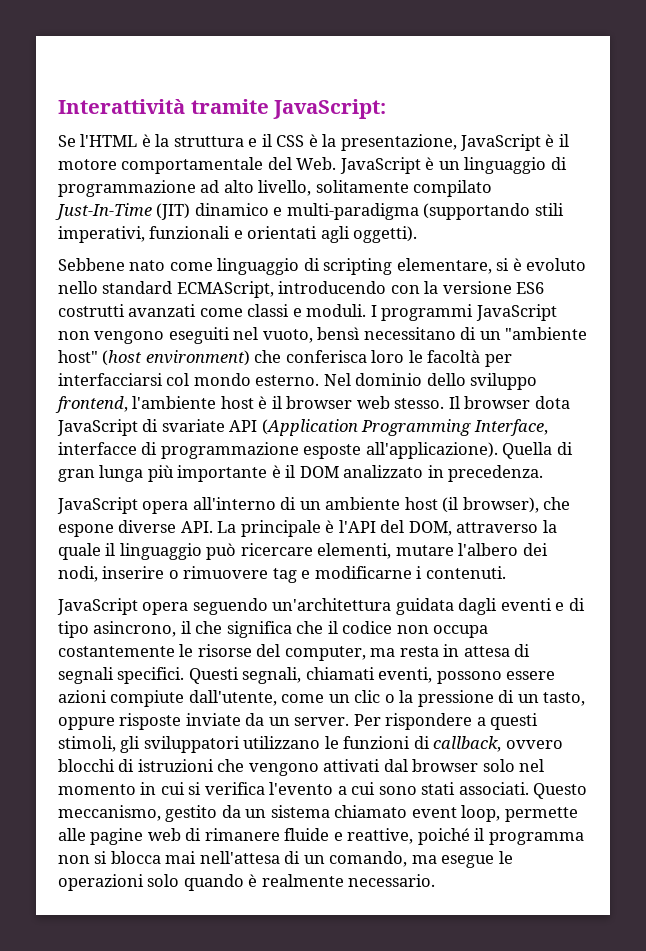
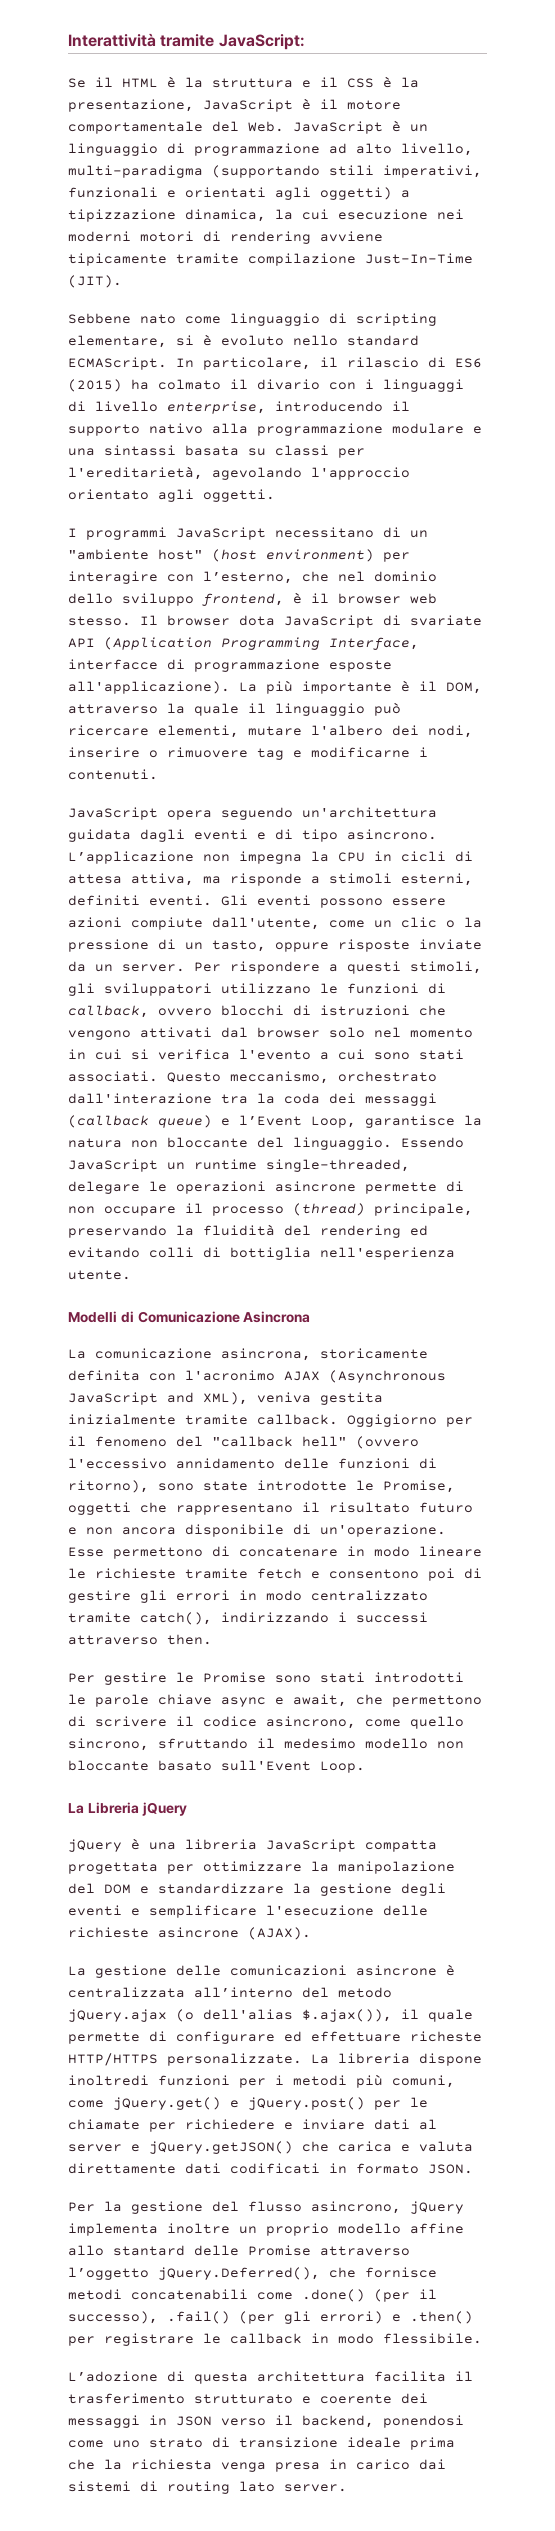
[80,134,138,147] l'HTML -> [95,77,158,88] il HTML
[315,180,493,197] [55,203,283,220] solitamente compilato Just-In-Time (JIT) dinamico e -> (473, 149) none
[353,226,418,243] oggetti). -> [320,187,410,200] [68,209,464,222] [68,231,383,244] [68,253,473,266] [68,275,122,288] oggetti) a tipizzazione dinamica, la cui esecuzione nei moderni motori di rendering avviene tipicamente tramite compilazione Just-In-Time (JIT).
[176,281,545,298] [58,304,557,321] [58,327,361,344] ECMAScript, introducendo con la versione ES6 costrutti avanzati come classi e moduli. I programmi JavaScript non vengono eseguiti nel vuoto, bensì -> [68,357,482,370] [68,379,464,392] [68,401,410,414] [68,423,482,436] [68,445,365,458] [68,466,410,480] [68,489,275,502] [68,527,266,540] ECMAScript. In particolare, il rilascio di ES6 (2015) ha colmato il divario con i linguaggi di livello enterprise, introducendo il supporto nativo alla programmazione modulare e una sintassi basata su classi per l'ereditarietà, agevolando l'approccio orientato agli oggetti. // I programmi JavaScript
[254,350,512,367] [58,373,351,386] che conferisca loro le facoltà per interfacciarsi col mondo esterno. Nel -> [383,552,410,562] [68,571,365,584] per interagire con l’esterno, che nel
[132,396,254,409] l'ambiente host -> (284, 599) none
[502,442,573,459] [58,465,544,482] [57,497,571,514] [58,520,405,537] Quella di gran lunga più importante è il DOM analizzato in precedenza. // JavaScript opera all'interno di un ambiente host (il browser), che espone diverse API. La principale è l'API del -> [239,680,437,694] La più importante è il
[93,621,489,638] [58,644,531,661] [58,667,433,684] asincrono, il che significa che il codice non occupa costantemente le risorse del computer, ma resta in attesa di segnali specifici. Questi segnali, chiamati eventi, -> [347,829,437,840] [68,851,473,864] [68,873,473,886] [68,895,311,906] asincrono. L’applicazione non impegna la CPU in cicli di attesa attiva, ma risponde a stimoli esterni, definiti eventi. Gli eventi
[165,805,578,822] [58,828,584,845] [58,851,513,868] [58,874,436,891] gestito da un sistema chiamato event loop, permette alle pagine web di rimanere fluide e reattive, poiché il programma non si blocca mai nell'attesa di un comando, ma esegue le operazioni solo quando è realmente necessario. -> [338,1071,437,1082] [68,1093,437,1106] [68,1115,482,1128] [68,1137,464,1150] [68,1159,410,1172] [68,1181,464,1194] [68,1203,473,1216] [68,1224,428,1238] [68,1247,455,1260] [68,1270,131,1280] [68,1311,311,1323] [68,1348,428,1361] [68,1370,446,1383] [68,1392,383,1405] [68,1414,473,1427] [68,1436,419,1449] [68,1458,437,1469] [68,1480,455,1493] [68,1502,473,1515] [68,1524,446,1537] [68,1546,482,1559] [68,1568,482,1581] [68,1590,428,1603] [68,1612,428,1625] [68,1634,212,1645] [68,1672,464,1685] [68,1694,482,1707] [68,1716,464,1729] [68,1738,464,1751] [68,1760,365,1773] [68,1802,187,1816] [68,1838,437,1852] [68,1861,455,1874] [68,1883,446,1896] [68,1905,428,1918] [68,1927,311,1940] [68,1964,455,1978] [68,1987,392,1998] [68,2009,473,2022] [68,2031,482,2044] [68,2053,482,2066] [68,2074,455,2088] [68,2097,428,2110] [68,2119,437,2132] [68,2141,473,2154] [68,2163,473,2174] [68,2201,464,2214] [68,2223,464,2236] [68,2245,410,2256] [68,2267,437,2280] [68,2289,437,2302] [68,2311,473,2324] [68,2333,482,2346] [68,2371,473,2384] [68,2393,428,2404] [68,2415,464,2428] [68,2437,455,2450] [68,2459,446,2472] [68,2481,347,2494] orchestrato dall'interazione tra la coda dei messaggi (callback queue) e l’Event Loop, garantisce la natura non bloccante del linguaggio. Essendo JavaScript un runtime single-threaded, delegare le operazioni asincrone permette di non occupare il processo (thread) principale, preservando la fluidità del rendering ed evitando colli di bottiglia nell'esperienza utente. // Modelli di Comunicazione Asincrona // La comunicazione asincrona, storicamente definita con l'acronimo AJAX (Asynchronous JavaScript and XML), veniva gestita inizialmente tramite callback. Oggigiorno per il fenomeno del "callback hell" (ovvero l'eccessivo annidamento delle funzioni di ritorno), sono state introdotte le Promise, oggetti che rappresentano il risultato futuro e non ancora disponibile di un'operazione. Esse permettono di concatenare in modo lineare le richieste tramite fetch e consentono poi di gestire gli errori in modo centralizzato tramite catch(), indirizzando i successi attraverso then. // Per gestire le Promise sono stati introdotti le parole chiave async e await, che permettono di scrivere il codice asincrono, come quello sincrono, sfruttando il medesimo modello non bloccante basato sull'Event Loop. // La Libreria jQuery // jQuery è una libreria JavaScript compatta progettata per ottimizzare la manipolazione del DOM e standardizzare la gestione degli eventi e semplificare l'esecuzione delle richieste asincrone (AJAX). // La gestione delle comunicazioni asincrone è centralizzata all’interno del metodo jQuery.ajax (o dell'alias $.ajax()), il quale permette di configurare ed effettuare richeste HTTP/HTTPS personalizzate. La libreria dispone inoltredi funzioni per i metodi più comuni, come jQuery.get() e jQuery.post() per le chiamate per richiedere e inviare dati al server e jQuery.getJSON() che carica e valuta direttamente dati codificati in formato JSON. // Per la gestione del flusso asincrono, jQuery implementa inoltre un proprio modello affine allo stantard delle Promise attraverso l’oggetto jQuery.Deferred(), che fornisce metodi concatenabili come .done() (per il successo), .fail() (per gli errori) e .then() per registrare le callback in modo flessibile. // L’adozione di questa architettura facilita il trasferimento strutturato e coerente dei messaggi in JSON verso il backend, ponendosi come uno strato di transizione ideale prima che la richiesta venga presa in carico dai sistemi di routing lato server.

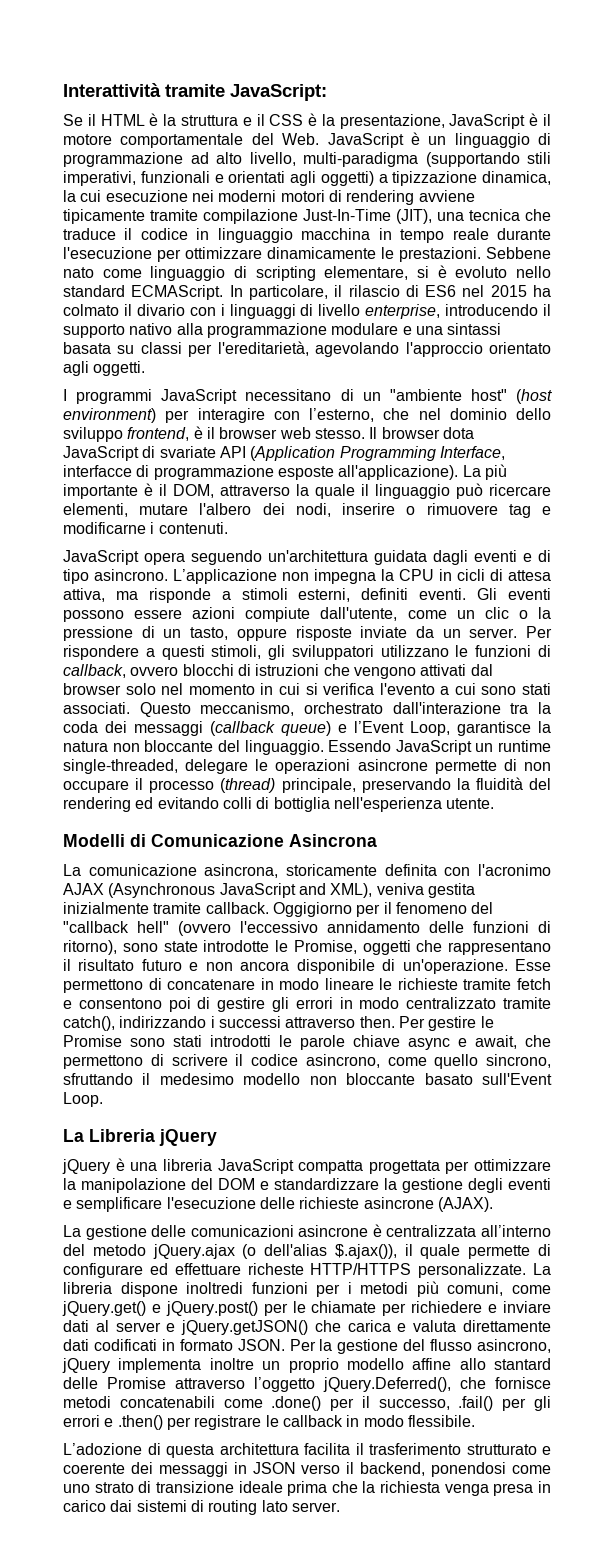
[68,275,122,288] (JIT). // -> [396,209,551,224] [63,228,552,243] [63,247,481,262] (JIT), una tecnica che traduce il codice in linguaggio macchina in tempo reale durante l'esecuzione per ottimizzare dinamicamente le prestazioni.
[68,379,122,392] (2015) -> [462,285,527,297] nel 2015
(212, 1639) // -> (395, 1022) none
(473, 2169) // -> (285, 1345) none
[374,2289,437,2302] [68,2311,383,2324] (per il successo), .fail() (per gli errori) -> [330,1396,551,1411] [63,1415,100,1427] per il successo, .fail() per gli errori

